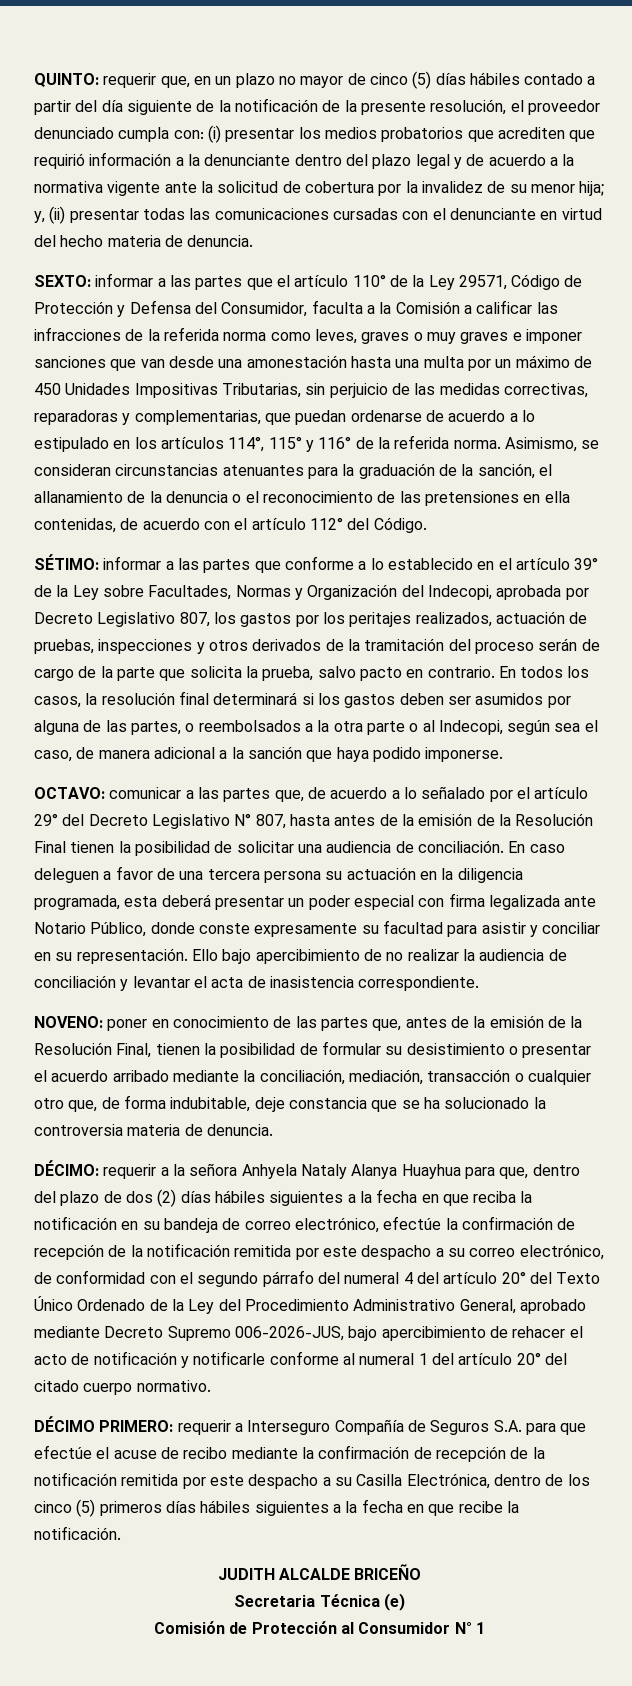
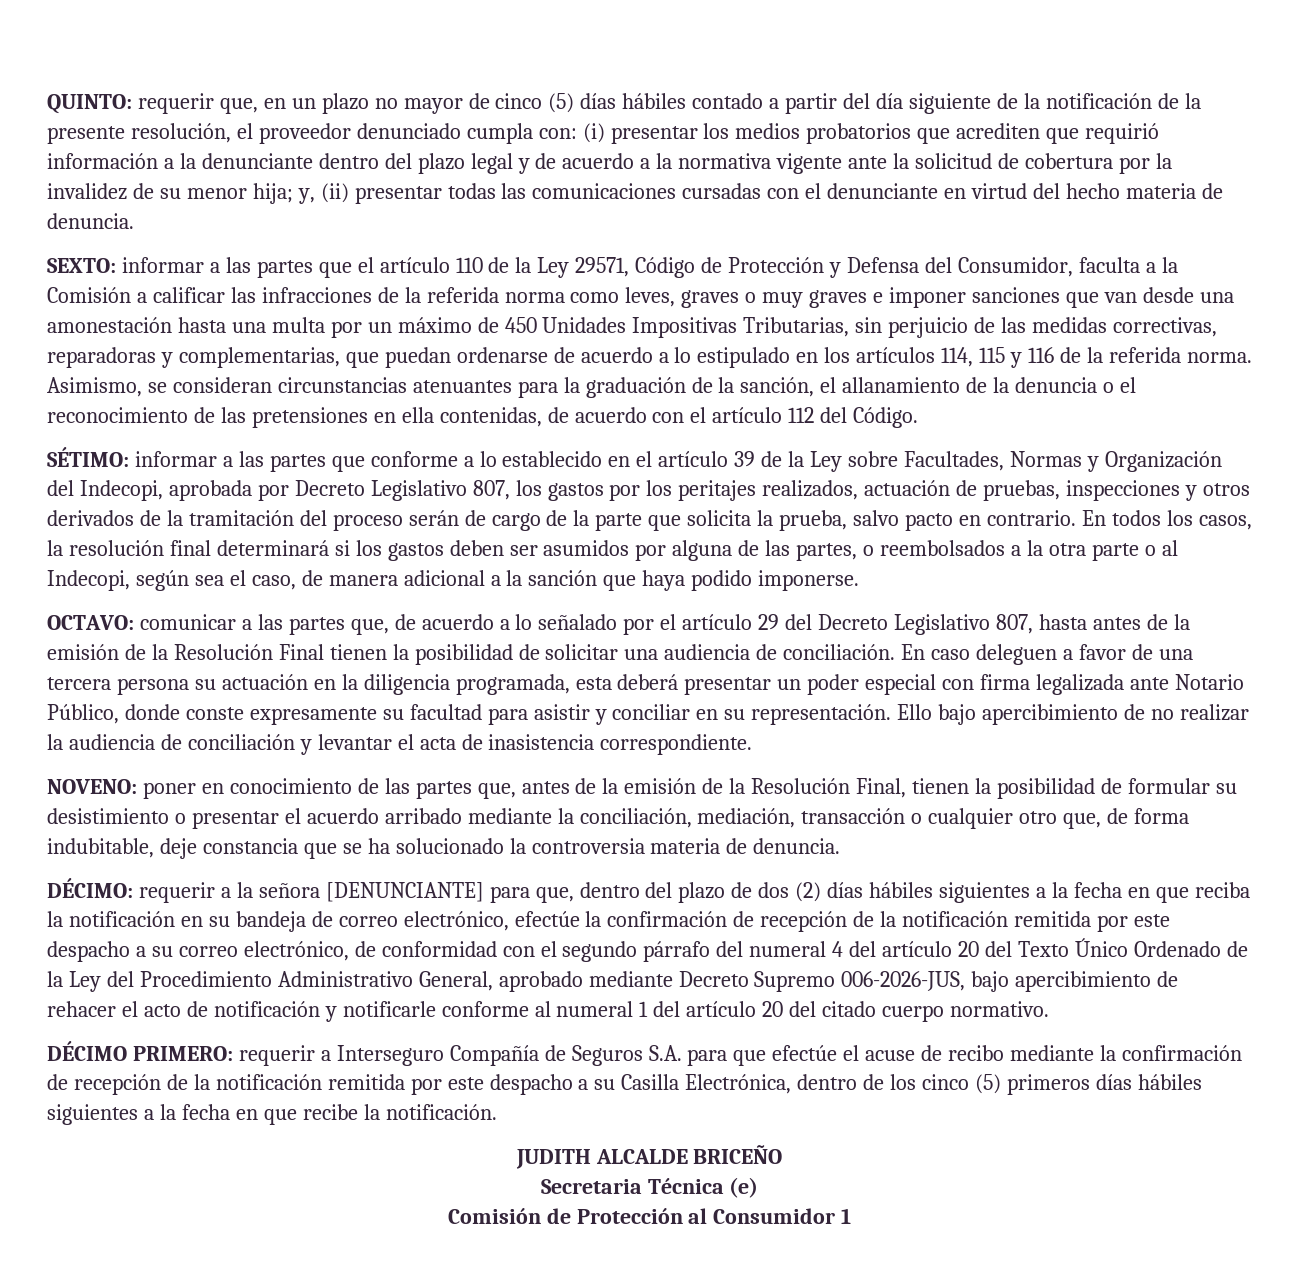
[352,274,386,287] 110° -> [455,257,483,273] 110
[228,436,352,452] 114°, 115° y 116° -> [941,347,1054,368] 114, 115 y 116
[309,517,343,530] 112° -> [788,407,815,423] 112
[574,557,599,570] 39° -> [734,451,756,467] 39
[34,813,58,826] 29° -> [758,614,780,630] 29
[234,813,252,826] N° -> (990, 624) none
[241,1164,461,1179] Anhyela Nataly Alanya Huayhua -> [325,882,484,902] [DENUNCIANTE]
[501,1271,526,1284] 20° -> [958,941,980,957] 20
[516,1352,541,1365] 20° -> [762,1001,784,1017] 20
[454,1622,472,1634] N° -> (836, 1216) none

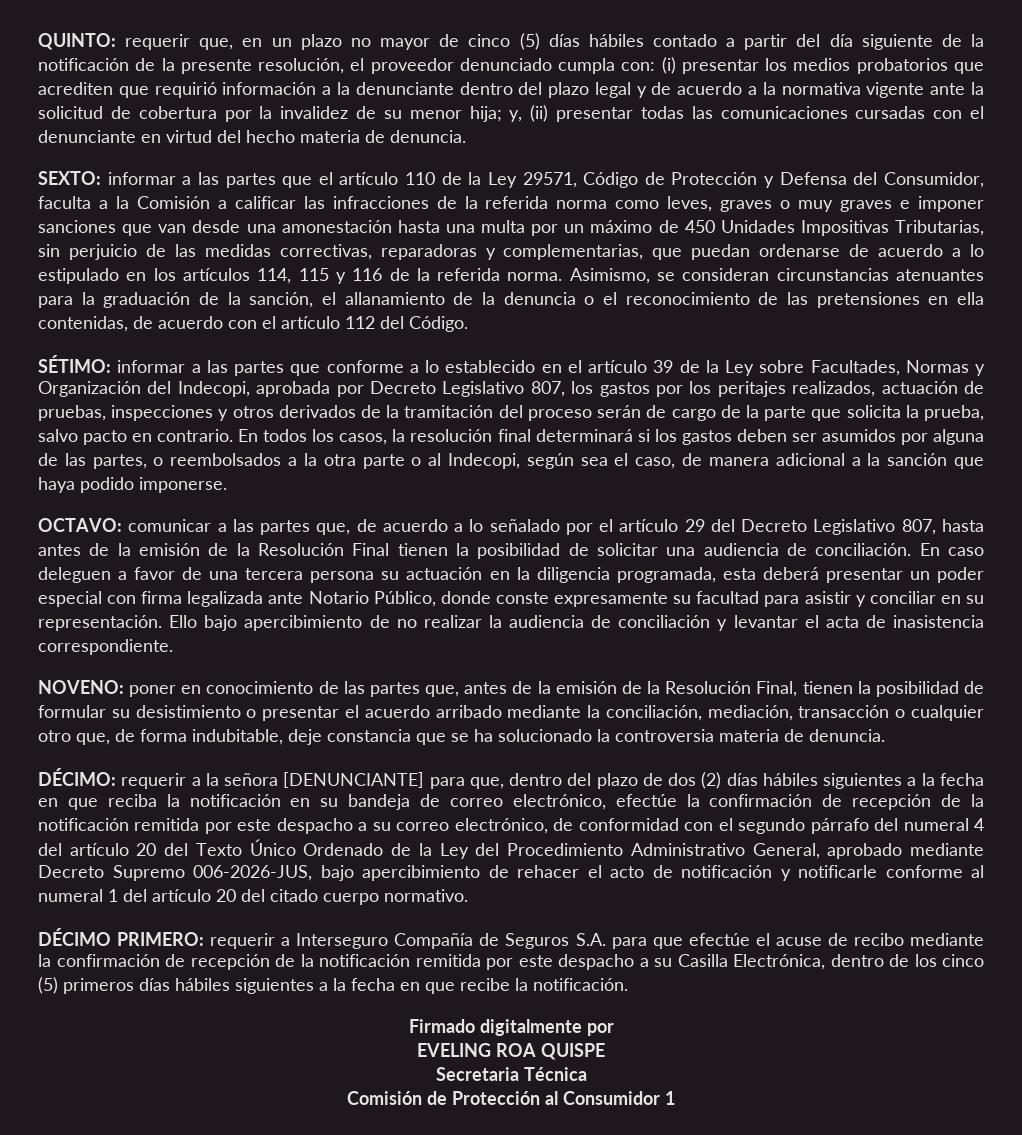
[515,1145,783,1169] JUDITH ALCALDE BRICEÑO -> [408,1019,614,1036] [417,1043,605,1060] Firmado digitalmente por // EVELING ROA QUISPE
[729,1177,759,1198] (e) -> (587, 1074) none

